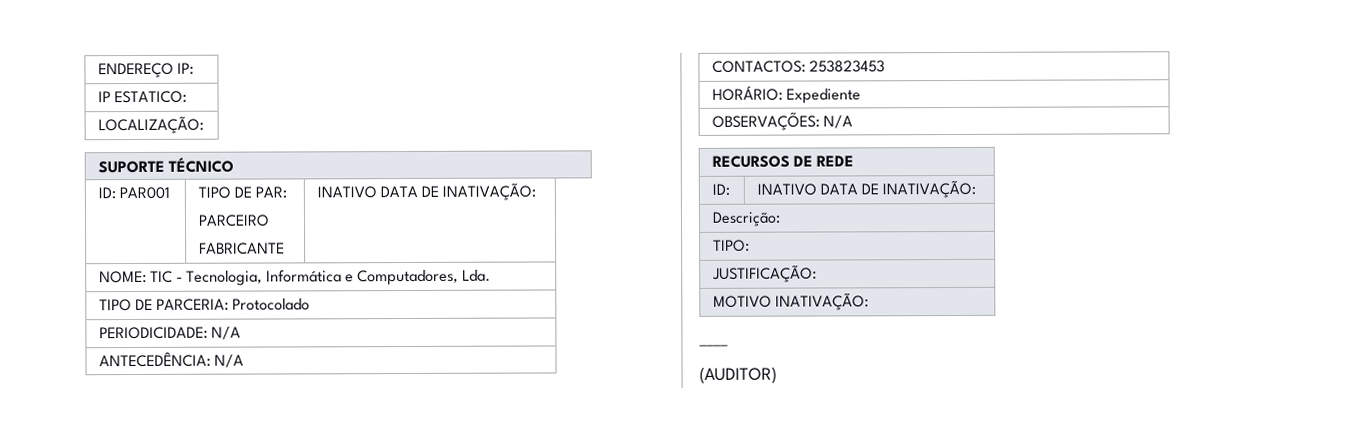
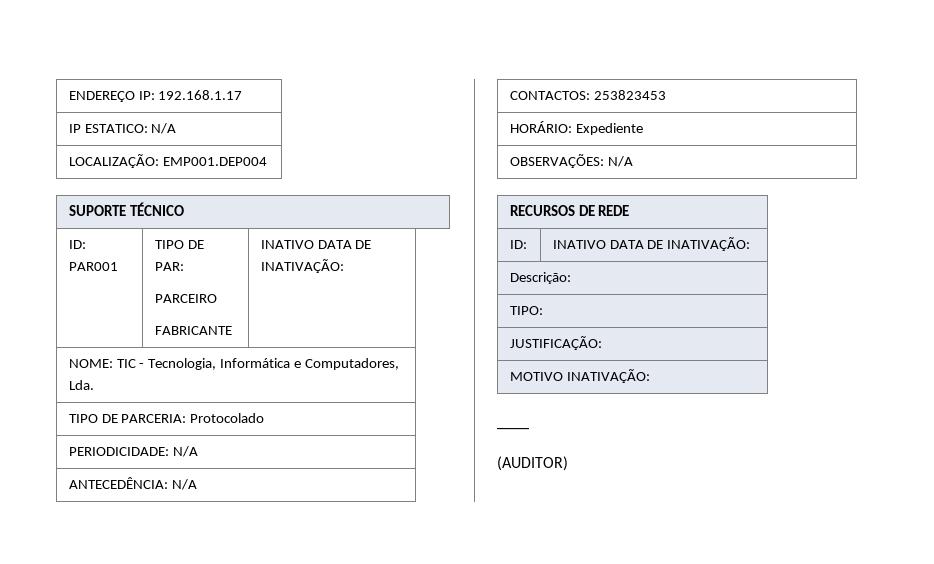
(194, 68) none -> [158,90,243,100] 192.168.1.17
(187, 97) none -> [151,123,177,134] N/A
(204, 125) none -> [162,157,267,166] EMP001.DEP004

